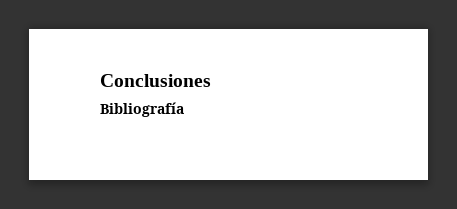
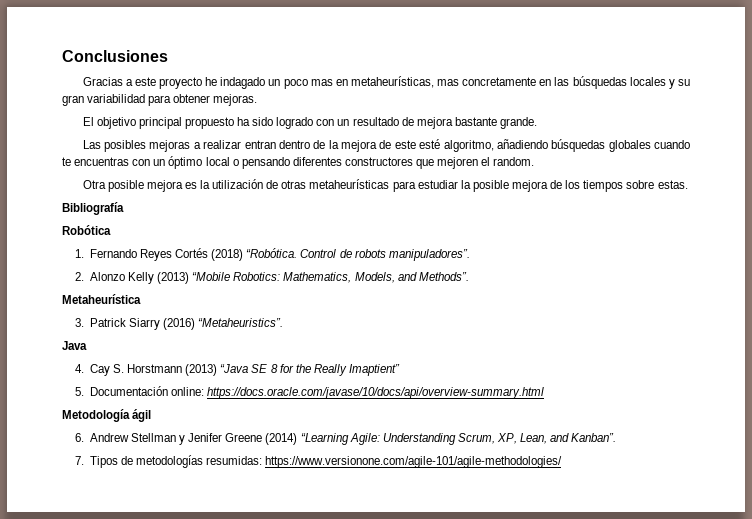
[100,102,184,117] Bibliografía -> [82,76,690,89] [62,94,258,106] [82,117,538,129] [82,139,690,152] [62,156,535,169] [82,179,688,192] [62,202,124,215] [62,225,111,235] [75,248,470,261] [75,272,469,284] [62,294,141,304] [75,318,284,330] [62,341,87,350] [75,364,400,376] [75,386,545,399] [62,409,152,422] [75,433,617,445] [75,455,563,468] Gracias a este proyecto he indagado un poco mas en metaheurísticas, mas concretamente en las búsquedas locales y su gran variabilidad para obtener mejoras. // El objetivo principal propuesto ha sido logrado con un resultado de mejora bastante grande. // Las posibles mejoras a realizar entran dentro de la mejora de este esté algoritmo, añadiendo búsquedas globales cuando te encuentras con un óptimo local o pensando diferentes constructores que mejoren el random. // Otra posible mejora es la utilización de otras metaheurísticas para estudiar la posible mejora de los tiempos sobre estas. // Bibliografía // Robótica // 1. Fernando Reyes Cortés (2018) “Robótica. Control de robots manipuladores”. // 2. Alonzo Kelly (2013) “Mobile Robotics: Mathematics, Models, and Methods”. // Metaheurística // 3. Patrick Siarry (2016) “Metaheuristics”. // Java // 4. Cay S. Horstmann (2013) “Java SE 8 for the Really Imaptient” // 5. Documentación online: https://docs.oracle.com/javase/10/docs/api/overview-summary.html // Metodología ágil // 6. Andrew Stellman y Jenifer Greene (2014) “Learning Agile: Understanding Scrum, XP, Lean, and Kanban”. // 7. Tipos de metodologías resumidas: https://www.versionone.com/agile-101/agile-methodologies/

